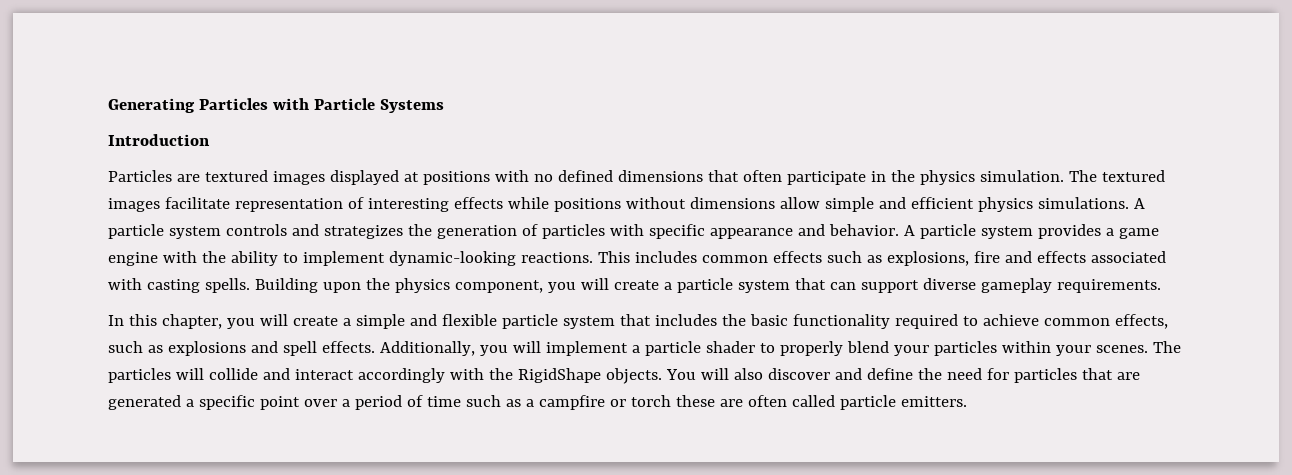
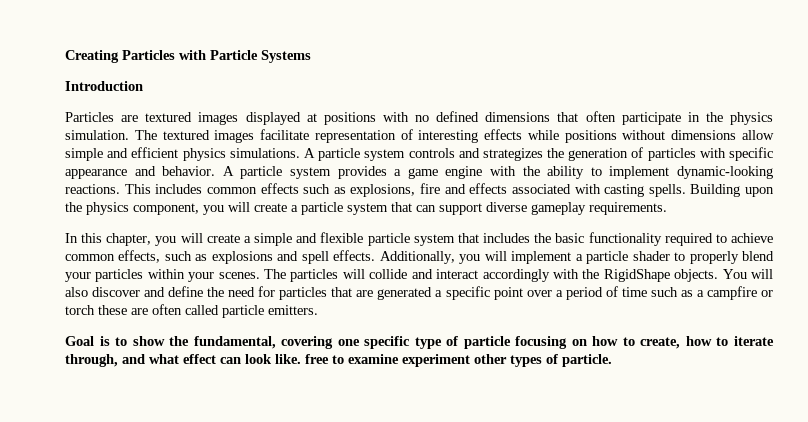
[108,98,195,113] Generating -> [65,50,119,63] Creating
(967, 401) none -> [65,336,774,349] [65,354,612,367] // Goal is to show the fundamental, covering one specific type of particle focusing on how to create, how to iterate through, and what effect can look like. free to examine experiment other types of particle.

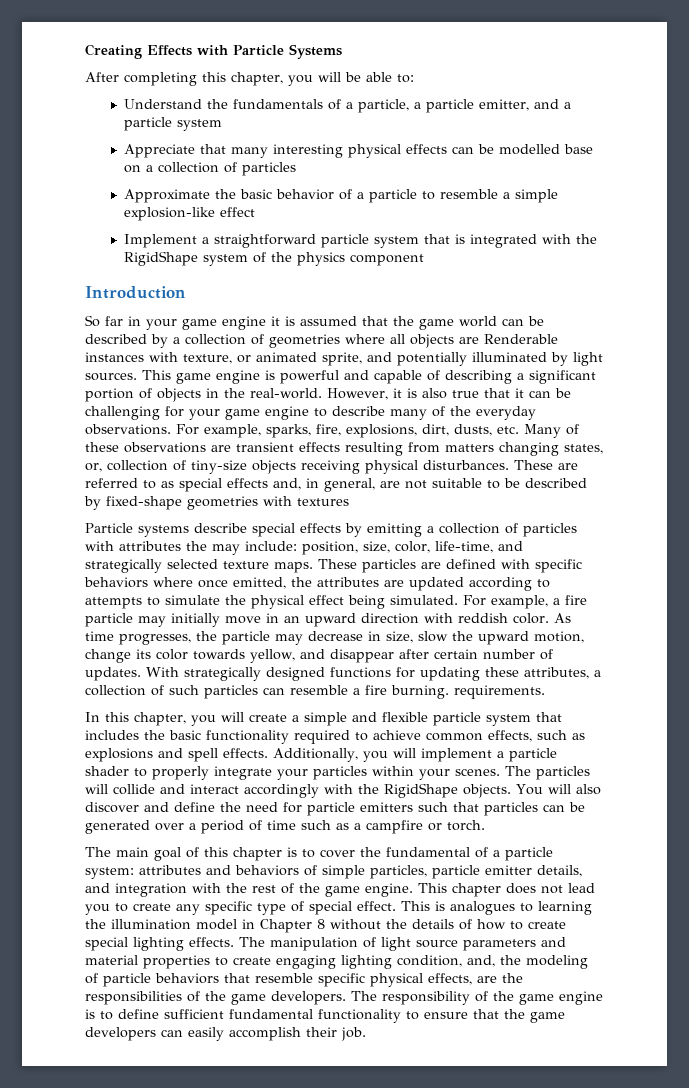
[122,50,175,60] Particles -> [147,45,192,56] Effects
[65,81,143,91] [65,111,773,125] [65,129,774,143] [65,147,773,161] [65,166,774,179] [65,183,774,197] [65,202,586,215] Introduction // Particles are textured images displayed at positions with no defined dimensions that often participate in the physics simulation. The textured images facilitate representation of interesting effects while positions without dimensions allow simple and efficient physics simulations. A particle system controls and strategizes the generation of particles with specific appearance and behavior. A particle system provides a game engine with the ability to implement dynamic-looking reactions. This includes common effects such as explosions, fire and effects associated with casting spells. Building upon the physics component, you will create a particle system that can support diverse gameplay -> [85,72,414,86] [124,99,572,113] [124,117,223,131] [124,144,594,158] [124,162,297,176] [124,189,559,203] [124,207,256,221] [124,234,598,248] [124,251,425,266] [85,286,186,299] [85,315,544,330] [85,334,558,348] [85,352,603,366] [85,370,596,384] [85,388,571,402] [85,406,536,420] [85,424,579,438] [85,442,603,456] [85,460,578,474] [85,478,587,492] [84,496,349,510] [85,523,577,537] [85,541,523,555] [85,559,582,573] [84,577,550,591] [85,595,587,609] [85,613,571,627] [85,631,584,645] [85,649,553,663] [85,667,601,681] [85,685,449,699] After completing this chapter, you will be able to: // Understand the fundamentals of a particle, a particle emitter, and a particle system // Appreciate that many interesting physical effects can be modelled base on a collection of particles // Approximate the basic behavior of a particle to resemble a simple explosion-like effect // Implement a straightforward particle system that is integrated with the RigidShape system of the physics component // Introduction // So far in your game engine it is assumed that the game world can be described by a collection of geometries where all objects are Renderable instances with texture, or animated sprite, and potentially illuminated by light sources. This game engine is powerful and capable of describing a significant portion of objects in the real-world. However, it is also true that it can be challenging for your game engine to describe many of the everyday observations. For example, sparks, fire, explosions, dirt, dusts, etc. Many of these observations are transient effects resulting from matters changing states, or, collection of tiny-size objects receiving physical disturbances. These are referred to as special effects and, in general, are not suitable to be described by fixed-shape geometries with textures // Particle systems describe special effects by emitting a collection of particles with attributes the may include: position, size, color, life-time, and strategically selected texture maps. These particles are defined with specific behaviors where once emitted, the attributes are updated according to attempts to simulate the physical effect being simulated. For example, a fire particle may initially move in an upward direction with reddish color. As time progresses, the particle may decrease in size, slow the upward motion, change its color towards yellow, and disappear after certain number of updates. With strategically designed functions for updating these attributes, a collection of such particles can resemble a fire burning.
[742,251,775,261] blend -> [214,766,272,780] integrate
[279,286,523,300] particles that are generated a specific point -> [307,802,585,816] [85,820,150,834] particle emitters such that particles can be generated
[65,304,318,318] [65,336,774,349] [65,354,612,367] torch these are often called particle emitters. // Goal is to show the fundamental, covering one specific type of particle focusing on how to create, how to iterate through, and what effect can look like. free to examine experiment other types of particle. -> [447,820,485,831] [85,847,553,861] [85,865,582,879] [85,883,595,897] [85,901,592,915] [85,919,566,933] [85,937,566,951] [85,955,588,969] [85,973,523,987] [85,991,603,1005] [85,1009,565,1023] [85,1027,366,1041] torch. // The main goal of this chapter is to cover the fundamental of a particle system: attributes and behaviors of simple particles, particle emitter details, and integration with the rest of the game engine. This chapter does not lead you to create any specific type of special effect. This is analogues to learning the illumination model in Chapter 8 without the details of how to create special lighting effects. The manipulation of light source parameters and material properties to create engaging lighting condition, and, the modeling of particle behaviors that resemble specific physical effects, are the responsibilities of the game developers. The responsibility of the game engine is to define sufficient fundamental functionality to ensure that the game developers can easily accomplish their job.

